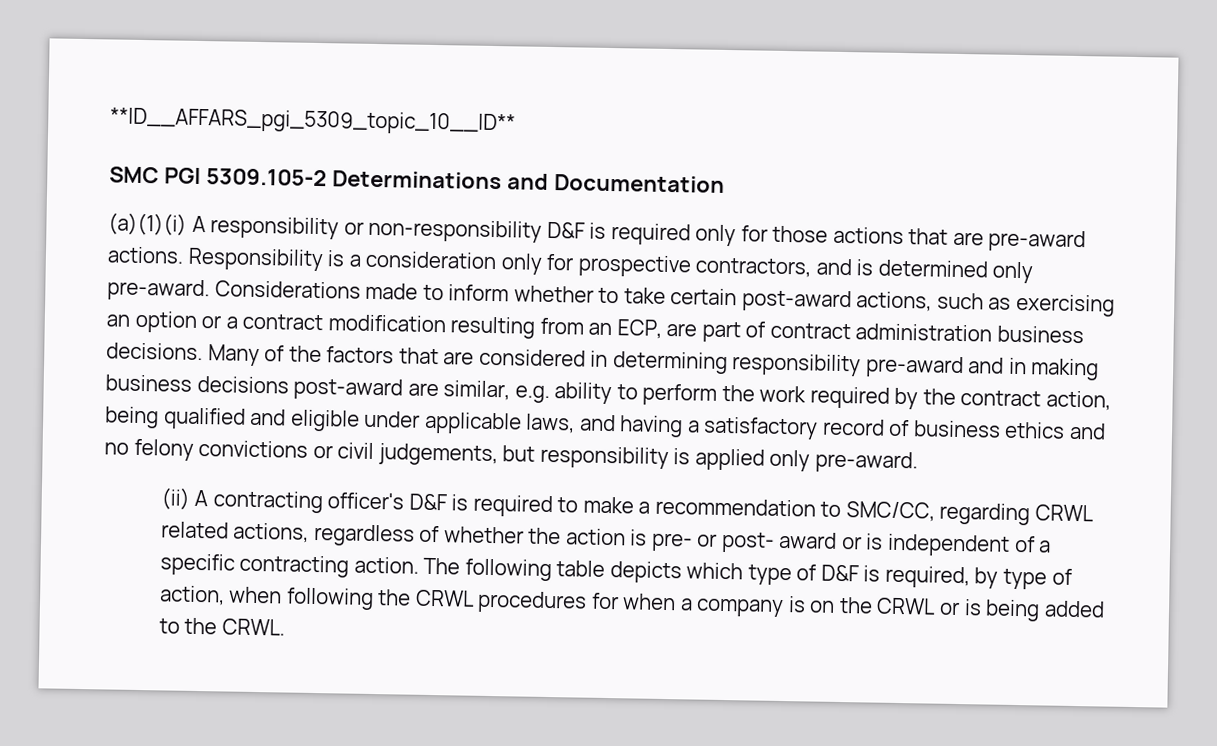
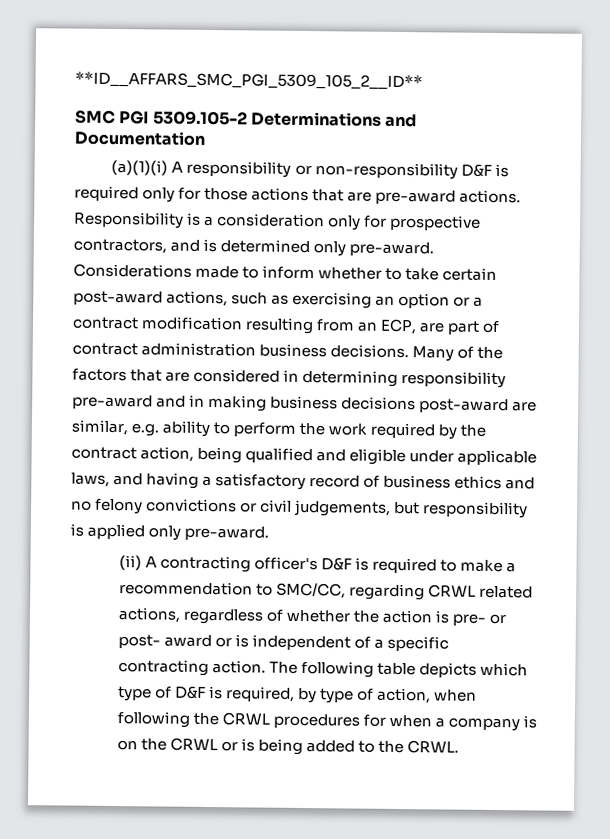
[110,107,516,136] **ID__AFFARS_pgi_5309_topic_10__ID** -> [75,71,423,90] **ID__AFFARS_SMC_PGI_5309_105_2__ID**

